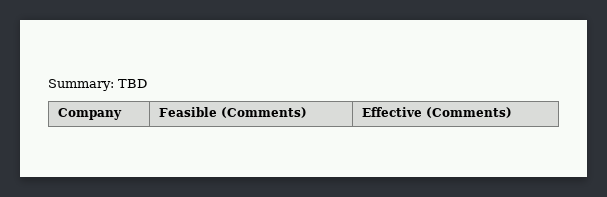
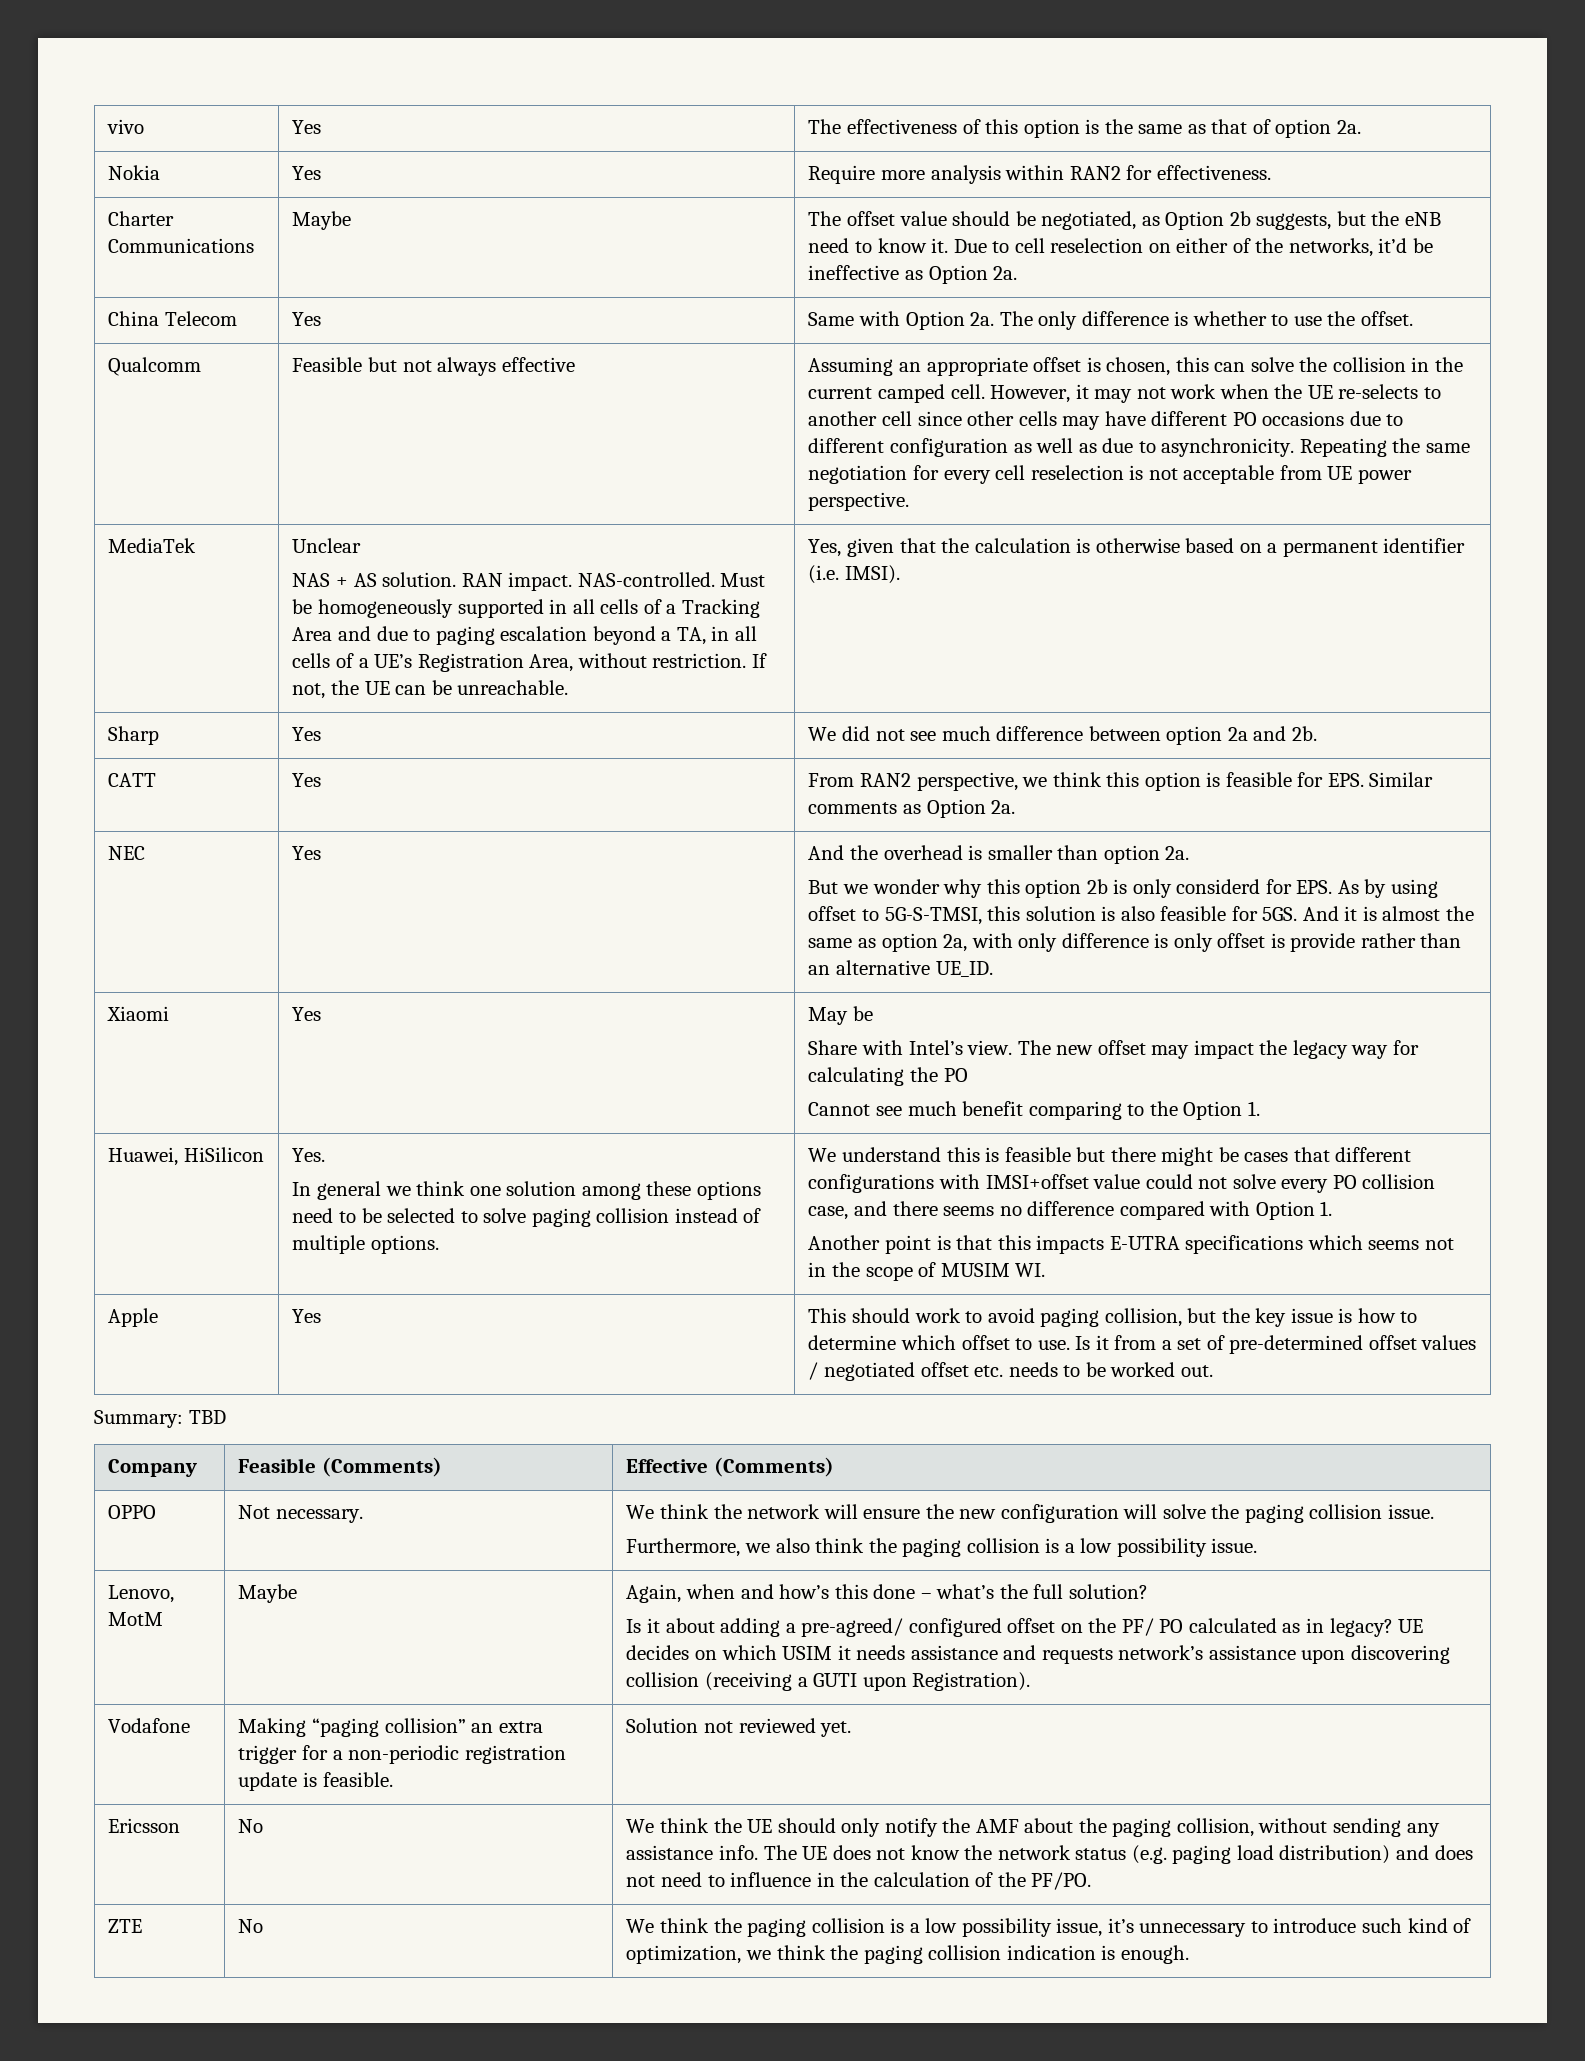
(48, 85) none -> [107,119,145,134] [292,120,322,134] [808,119,1361,138] [108,165,161,180] [292,166,322,180] [808,165,1271,184] [108,211,175,226] [108,238,255,253] [292,211,352,230] [808,211,1441,230] [808,238,1433,257] [808,265,1018,284] [108,311,238,326] [292,312,322,326] [808,311,1413,330] [108,357,202,376] [292,357,575,376] [808,357,1463,376] [808,384,1441,403] [808,411,1404,430] [808,438,1470,457] [808,465,1412,484] [808,492,910,511] [108,538,197,553] [292,538,362,553] [292,572,766,591] [292,599,760,618] [292,626,757,645] [292,653,767,672] [292,680,569,699] [808,538,1466,557] [808,565,901,584] [108,726,160,745] [292,727,322,741] [808,726,1317,745] [108,773,157,787] [292,773,322,787] [808,772,1434,791] [808,799,1016,818] [108,846,146,860] [292,846,322,860] [808,845,1190,864] [808,879,1438,898] [808,906,1474,925] [808,933,1462,952] [808,960,993,977] [107,1006,170,1021] [292,1007,322,1021] [808,1006,874,1025] [808,1040,1419,1059] [808,1067,968,1086] [808,1101,1260,1120] [108,1147,265,1166] [292,1148,326,1162] [292,1181,761,1200] [292,1208,762,1227] [292,1235,440,1254] [808,1147,1412,1166] [808,1174,1436,1193] [808,1201,1333,1220] [808,1235,1454,1254] [808,1262,1046,1281] [108,1308,159,1327] [292,1309,322,1323] [808,1308,1418,1327] [808,1335,1477,1354] [808,1362,1213,1381] vivo | Yes | The effectiveness of this option is the same as that of option 2a. // Nokia | Yes | Require more analysis within RAN2 for effectiveness. // Charter Communications | Maybe | The offset value should be negotiated, as Option 2b suggests, but the eNB need to know it. Due to cell reselection on either of the networks, it’d be ineffective as Option 2a. // China Telecom | Yes | Same with Option 2a. The only difference is whether to use the offset. // Qualcomm | Feasible but not always effective | Assuming an appropriate offset is chosen, this can solve the collision in the current camped cell. However, it may not work when the UE re-selects to another cell since other cells may have different PO occasions due to different configuration as well as due to asynchronicity. Repeating the same negotiation for every cell reselection is not acceptable from UE power perspective. // MediaTek | Unclear // NAS + AS solution. RAN impact. NAS-controlled. Must be homogeneously supported in all cells of a Tracking Area and due to paging escalation beyond a TA, in all cells of a UE’s Registration Area, without restriction. If not, the UE can be unreachable. | Yes, given that the calculation is otherwise based on a permanent identifier (i.e. IMSI). // Sharp | Yes | We did not see much difference between option 2a and 2b. // CATT | Yes | From RAN2 perspective, we think this option is feasible for EPS. Similar comments as Option 2a. // NEC | Yes | And the overhead is smaller than option 2a. // But we wonder why this option 2b is only considerd for EPS. As by using offset to 5G-S-TMSI, this solution is also feasible for 5GS. And it is almost the same as option 2a, with only difference is only offset is provide rather than an alternative UE_ID. // Xiaomi | Yes | May be // Share with Intel’s view. The new offset may impact the legacy way for calculating the PO // Cannot see much benefit comparing to the Option 1. // Huawei, HiSilicon | Yes. // In general we think one solution among these options need to be selected to solve paging collision instead of multiple options. | We understand this is feasible but there might be cases that different configurations with IMSI+offset value could not solve every PO collision case, and there seems no difference compared with Option 1. // Another point is that this impacts E-UTRA specifications which seems not in the scope of MUSIM WI. // Apple | Yes | This should work to avoid paging collision, but the key issue is how to determine which offset to use. Is it from a set of pre-determined offset values / negotiated offset etc. needs to be worked out. //
(513, 112) none -> [108,1505,157,1519] [238,1505,364,1523] [626,1504,1434,1523] [626,1538,1258,1557] [108,1585,175,1603] [108,1612,164,1626] [238,1584,298,1603] [626,1584,1148,1603] [626,1618,1424,1637] [626,1645,1450,1664] [626,1672,1031,1691] [108,1718,191,1733] [238,1718,543,1737] [238,1745,566,1764] [238,1772,393,1791] [626,1718,852,1737] [108,1818,181,1833] [238,1819,264,1833] [626,1818,1440,1837] [626,1845,1473,1864] [626,1872,1092,1890] [108,1919,143,1933] [238,1919,264,1933] [626,1918,1472,1937] [626,1945,1189,1964] // OPPO | Not necessary. | We think the network will ensure the new configuration will solve the paging collision issue. // Furthermore, we also think the paging collision is a low possibility issue. // Lenovo, MotM | Maybe | Again, when and how’s this done – what’s the full solution? // Is it about adding a pre-agreed/ configured offset on the PF/ PO calculated as in legacy? UE decides on which USIM it needs assistance and requests network’s assistance upon discovering collision (receiving a GUTI upon Registration). // Vodafone | Making “paging collision” an extra trigger for a non-periodic registration update is feasible. | Solution not reviewed yet. // Ericsson | No | We think the UE should only notify the AMF about the paging collision, without sending any assistance info. The UE does not know the network status (e.g. paging load distribution) and does not need to influence in the calculation of the PF/PO. // ZTE | No | We think the paging collision is a low possibility issue, it’s unnecessary to introduce such kind of optimization, we think the paging collision indication is enough.

